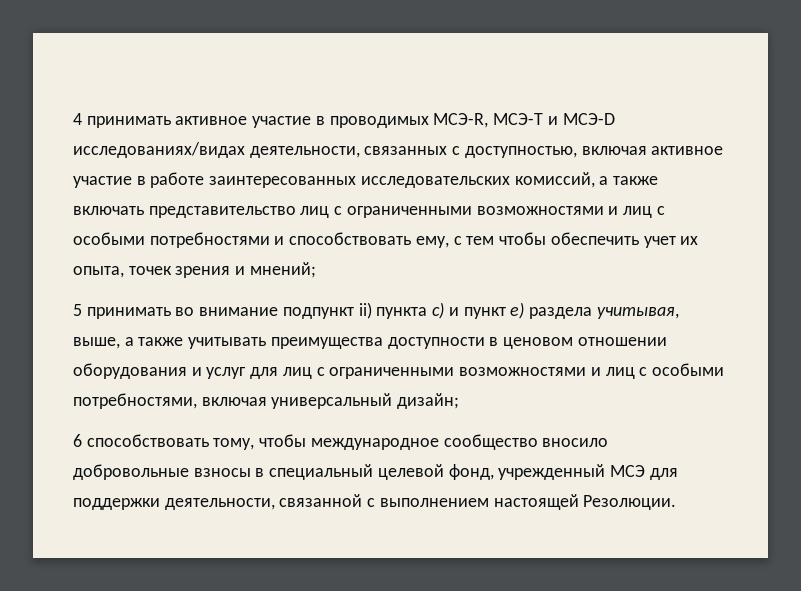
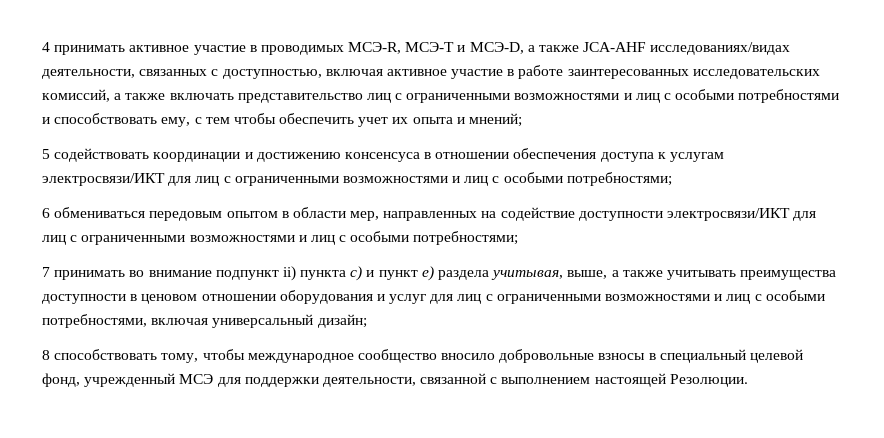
[562,113,615,125] МСЭ-D -> [469,42,647,54] МСЭ-D, а также JCA-AHF
[73,266,231,278] опыта, точек зрения -> [412,117,453,124] опыта
(82, 310) none -> [54,148,725,162] [42,172,672,186] [42,207,817,221] [42,231,519,245] [42,267,50,277] содействовать координации и достижению консенсуса в отношении обеспечения доступа к услугам электросвязи/ИКТ для лиц с ограниченными возможностями и лиц с особыми потребностями; // 6 обмениваться передовым опытом в области мер, направленных на содействие доступности электросвязи/ИКТ для лиц с ограниченными возможностями и лиц с особыми потребностями; // 7
[73,434,82,447] 6 -> [42,350,50,360] 8

